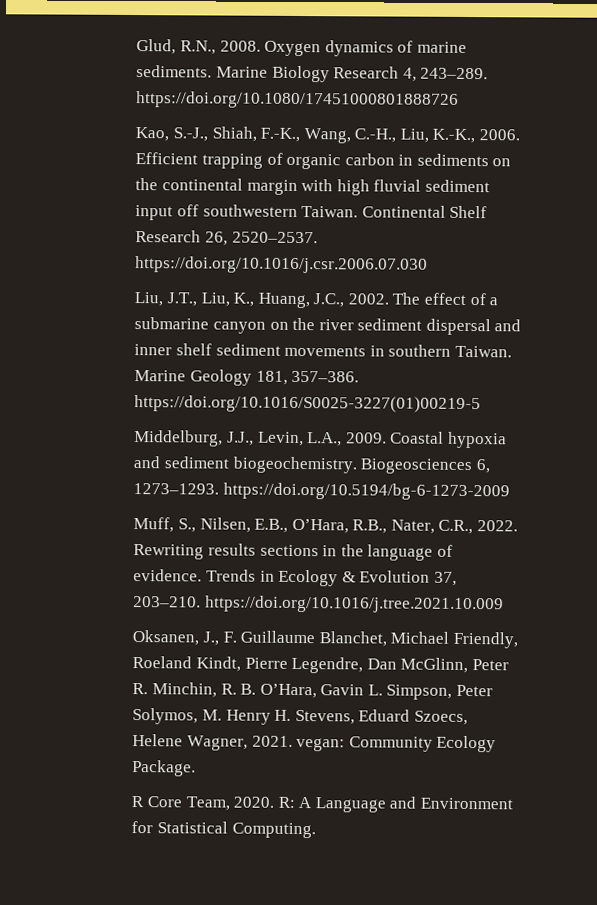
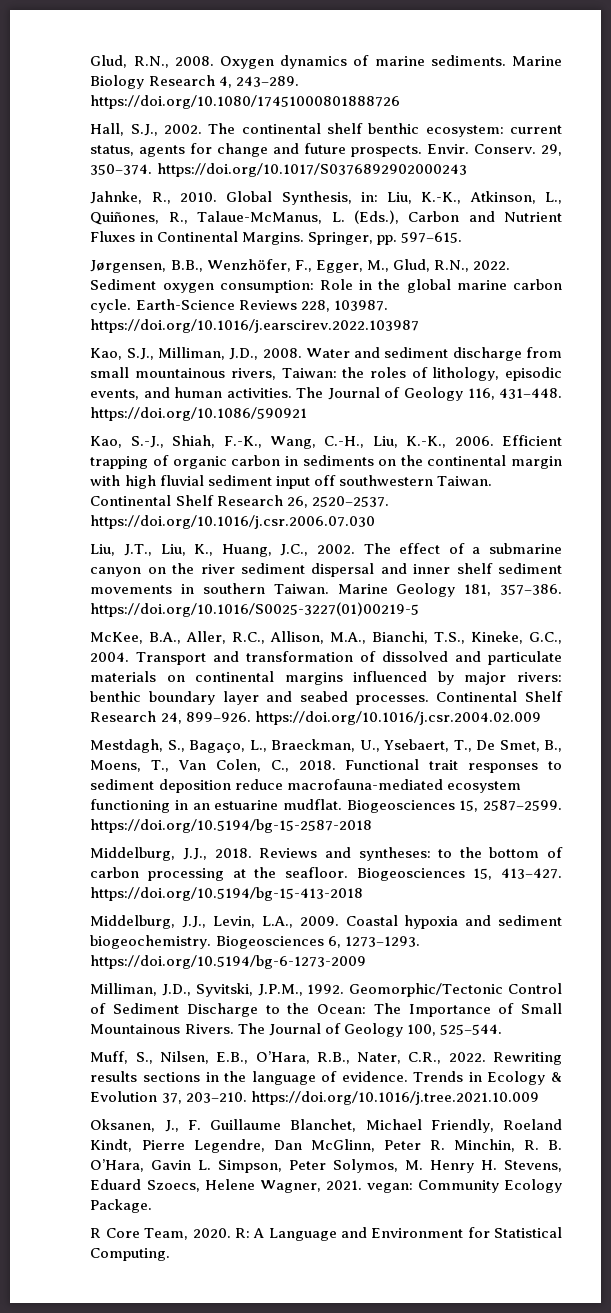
(460, 100) none -> [90,123,562,137] [90,143,563,157] [90,163,468,177] [90,191,562,205] [90,210,562,225] [90,231,462,245] [90,259,510,273] [90,279,562,293] [90,299,388,313] [90,319,420,333] [90,347,562,361] [90,367,562,381] [90,387,562,401] [90,407,308,421] // Hall, S.J., 2002. The continental shelf benthic ecosystem: current status, agents for change and future prospects. Envir. Conserv. 29, 350–374. https://doi.org/10.1017/S0376892902000243 // Jahnke, R., 2010. Global Synthesis, in: Liu, K.-K., Atkinson, L., Quiñones, R., Talaue-McManus, L. (Eds.), Carbon and Nutrient Fluxes in Continental Margins. Springer, pp. 597–615. // Jørgensen, B.B., Wenzhöfer, F., Egger, M., Glud, R.N., 2022. Sediment oxygen consumption: Role in the global marine carbon cycle. Earth-Science Reviews 228, 103987. https://doi.org/10.1016/j.earscirev.2022.103987 // Kao, S.J., Milliman, J.D., 2008. Water and sediment discharge from small mountainous rivers, Taiwan: the roles of lithology, episodic events, and human activities. The Journal of Geology 116, 431–448. https://doi.org/10.1086/590921
(482, 404) none -> [90,631,563,644] [90,651,562,665] [90,671,562,685] [90,691,563,705] [90,711,541,725] [90,739,562,753] [90,759,562,773] [90,779,521,793] [90,799,562,813] [90,819,373,833] [90,847,563,861] [90,867,562,881] [90,887,364,901] // McKee, B.A., Aller, R.C., Allison, M.A., Bianchi, T.S., Kineke, G.C., 2004. Transport and transformation of dissolved and particulate materials on continental margins influenced by major rivers: benthic boundary layer and seabed processes. Continental Shelf Research 24, 899–926. https://doi.org/10.1016/j.csr.2004.02.009 // Mestdagh, S., Bagaço, L., Braeckman, U., Ysebaert, T., De Smet, B., Moens, T., Van Colen, C., 2018. Functional trait responses to sediment deposition reduce macrofauna-mediated ecosystem functioning in an estuarine mudflat. Biogeosciences 15, 2587–2599. https://doi.org/10.5194/bg-15-2587-2018 // Middelburg, J.J., 2018. Reviews and syntheses: to the bottom of carbon processing at the seafloor. Biogeosciences 15, 413–427. https://doi.org/10.5194/bg-15-413-2018
(510, 491) none -> [90,983,562,997] [90,1003,562,1017] [90,1023,502,1037] // Milliman, J.D., Syvitski, J.P.M., 1992. Geomorphic/Tectonic Control of Sediment Discharge to the Ocean: The Importance of Small Mountainous Rivers. The Journal of Geology 100, 525–544.

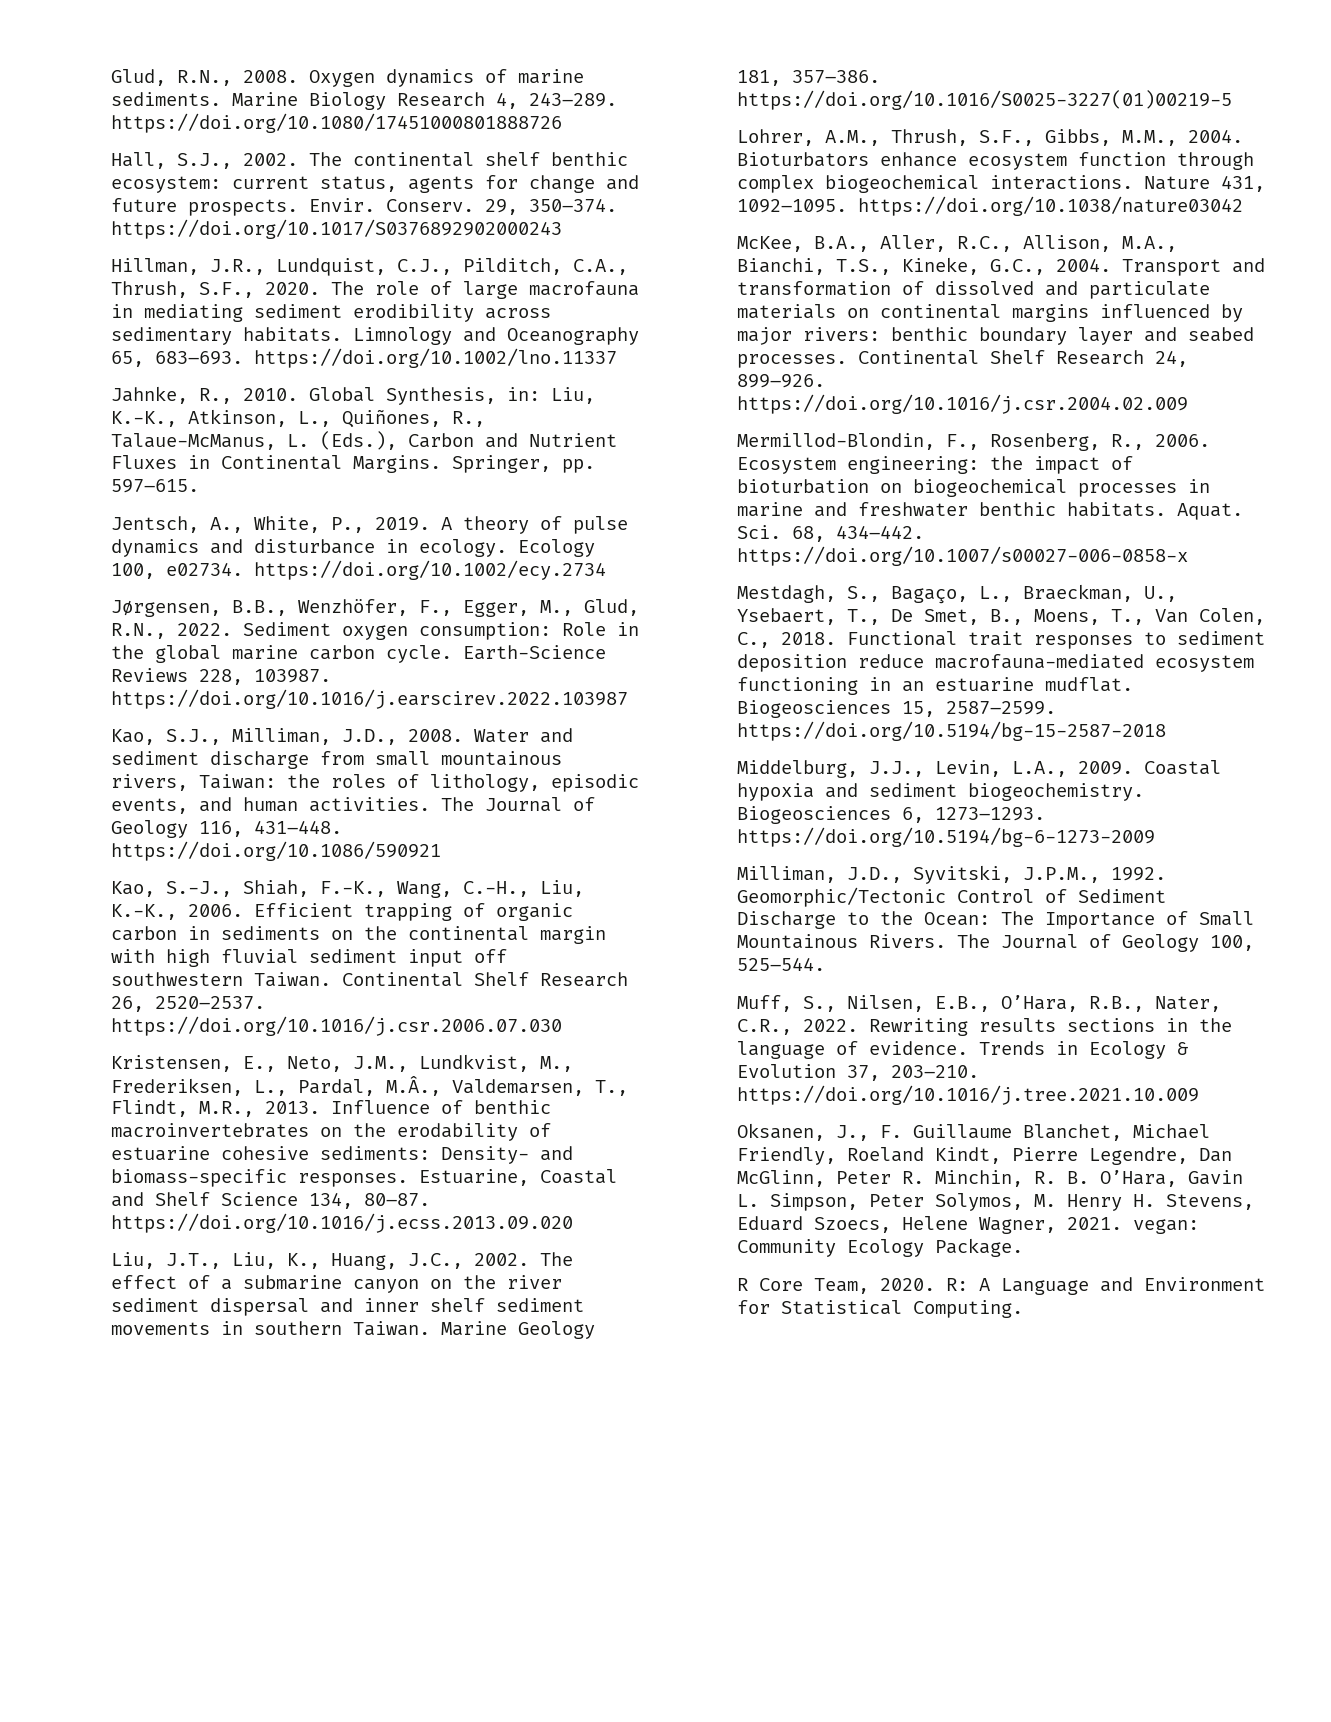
(468, 170) none -> [110,258,628,276] [110,281,639,299] [110,304,551,322] [110,327,639,345] [110,348,617,368] // Hillman, J.R., Lundquist, C.J., Pilditch, C.A., Thrush, S.F., 2020. The role of large macrofauna in mediating sediment erodibility across sedimentary habitats. Limnology and Oceanography 65, 683–693. https://doi.org/10.1002/lno.11337
(462, 237) none -> [110,516,628,534] [110,539,595,557] [110,560,606,580] // Jentsch, A., White, P., 2019. A theory of pulse dynamics and disturbance in ecology. Ecology 100, e02734. https://doi.org/10.1002/ecy.2734
(376, 522) none -> [110,1054,573,1072] [110,1076,628,1096] [110,1100,551,1117] [110,1123,551,1141] [110,1146,573,1164] [110,1169,617,1187] [110,1192,430,1209] [110,1213,573,1233] // Kristensen, E., Neto, J.M., Lundkvist, M., Frederiksen, L., Pardal, M.Â., Valdemarsen, T., Flindt, M.R., 2013. Influence of benthic macroinvertebrates on the erodability of estuarine cohesive sediments: Density- and biomass-specific responses. Estuarine, Coastal and Shelf Science 134, 80–87. https://doi.org/10.1016/j.ecss.2013.09.020
(420, 609) none -> [736,129,1243,146] [736,152,1254,170] [736,175,1265,193] [736,196,1243,216] // Lohrer, A.M., Thrush, S.F., Gibbs, M.M., 2004. Bioturbators enhance ecosystem function through complex biogeochemical interactions. Nature 431, 1092–1095. https://doi.org/10.1038/nature03042
(541, 718) none -> [736,433,1210,451] [736,456,1133,474] [736,479,1210,497] [736,502,1243,520] [736,525,924,542] [736,546,1188,566] // Mermillod-Blondin, F., Rosenberg, R., 2006. Ecosystem engineering: the impact of bioturbation on biogeochemical processes in marine and freshwater benthic habitats. Aquat. Sci. 68, 434–442. https://doi.org/10.1007/s00027-006-0858-x
[90,847,563,861] [90,867,562,881] [90,887,364,901] // Middelburg, J.J., 2018. Reviews and syntheses: to the bottom of carbon processing at the seafloor. Biogeosciences 15, 413–427. https://doi.org/10.5194/bg-15-413-2018 -> (1166, 731) none

